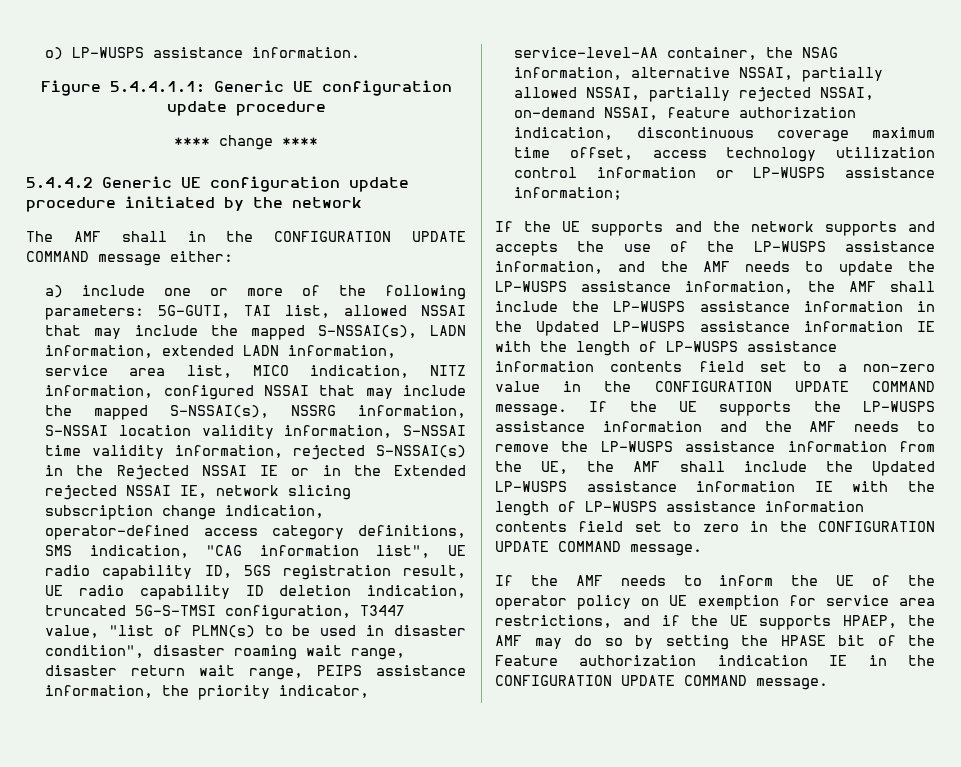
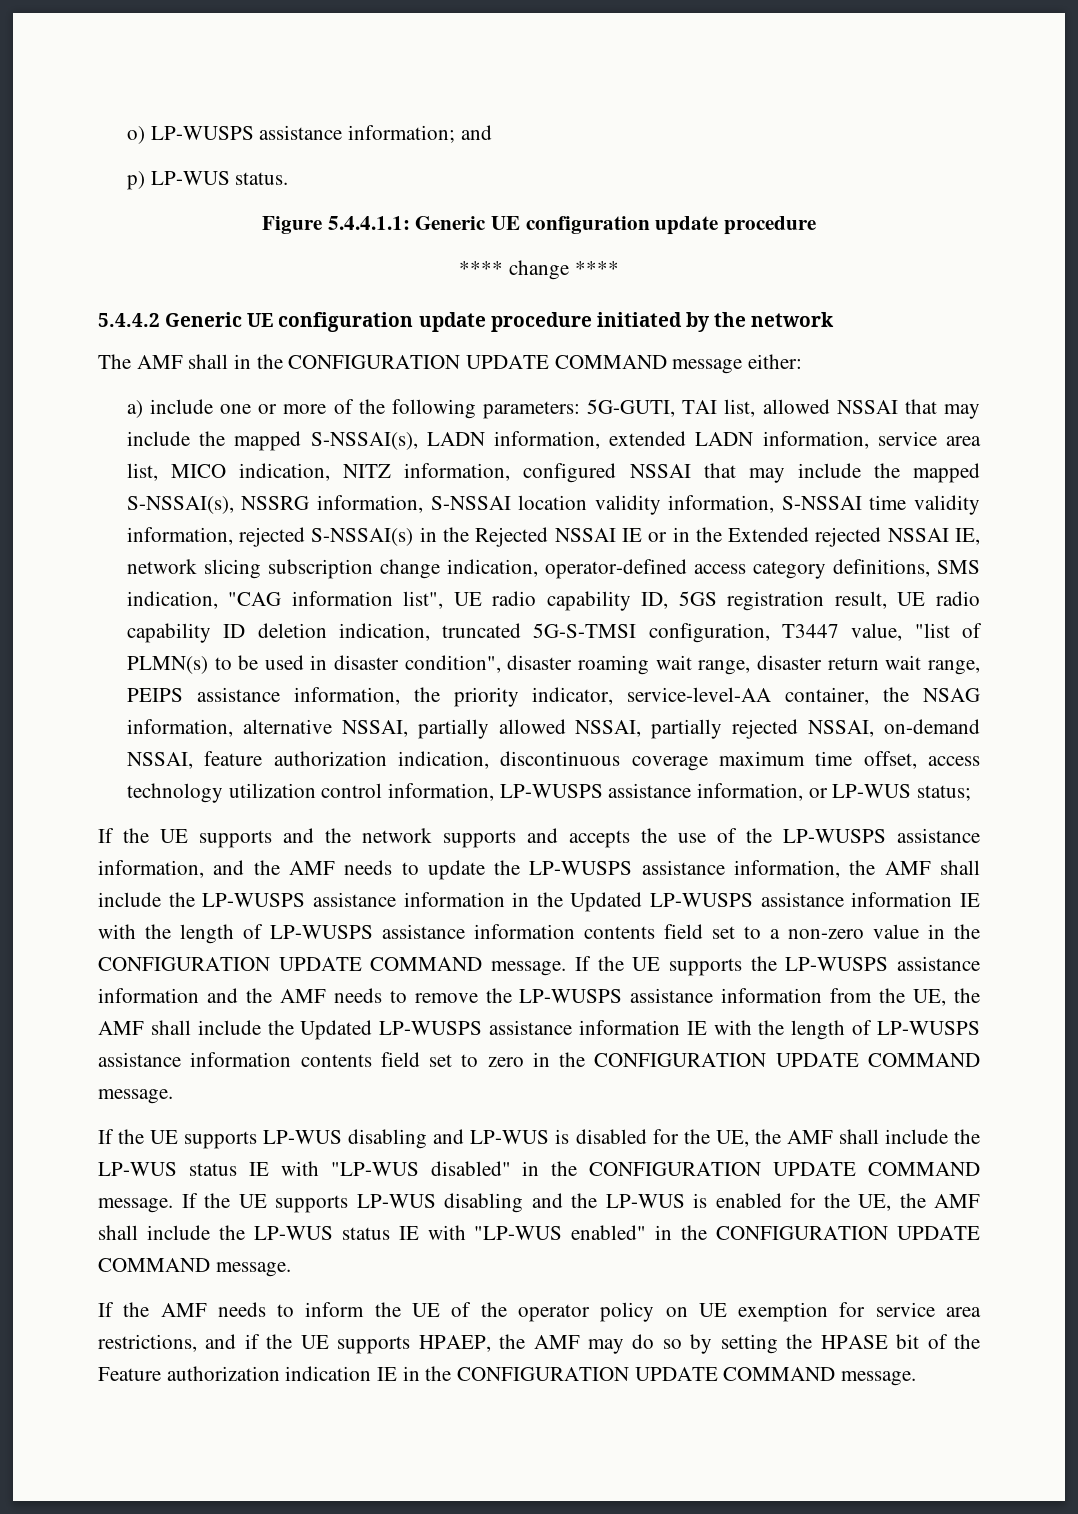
[252,47,361,58] information. -> [347,125,492,143] [126,171,289,190] information; and // p) LP-WUS status.
[596,167,935,178] [514,187,623,200] information or LP-WUSPS assistance information; -> [387,783,971,801] information, LP-WUSPS assistance information, or LP-WUS status;
(702, 550) none -> [98,1129,980,1149] [98,1161,980,1176] [98,1193,980,1213] [98,1225,980,1240] [98,1258,291,1277] // If the UE supports LP-WUS disabling and LP-WUS is disabled for the UE, the AMF shall include the LP-WUS status IE with "LP-WUS disabled" in the CONFIGURATION UPDATE COMMAND message. If the UE supports LP-WUS disabling and the LP-WUS is enabled for the UE, the AMF shall include the LP-WUS status IE with "LP-WUS enabled" in the CONFIGURATION UPDATE COMMAND message.

